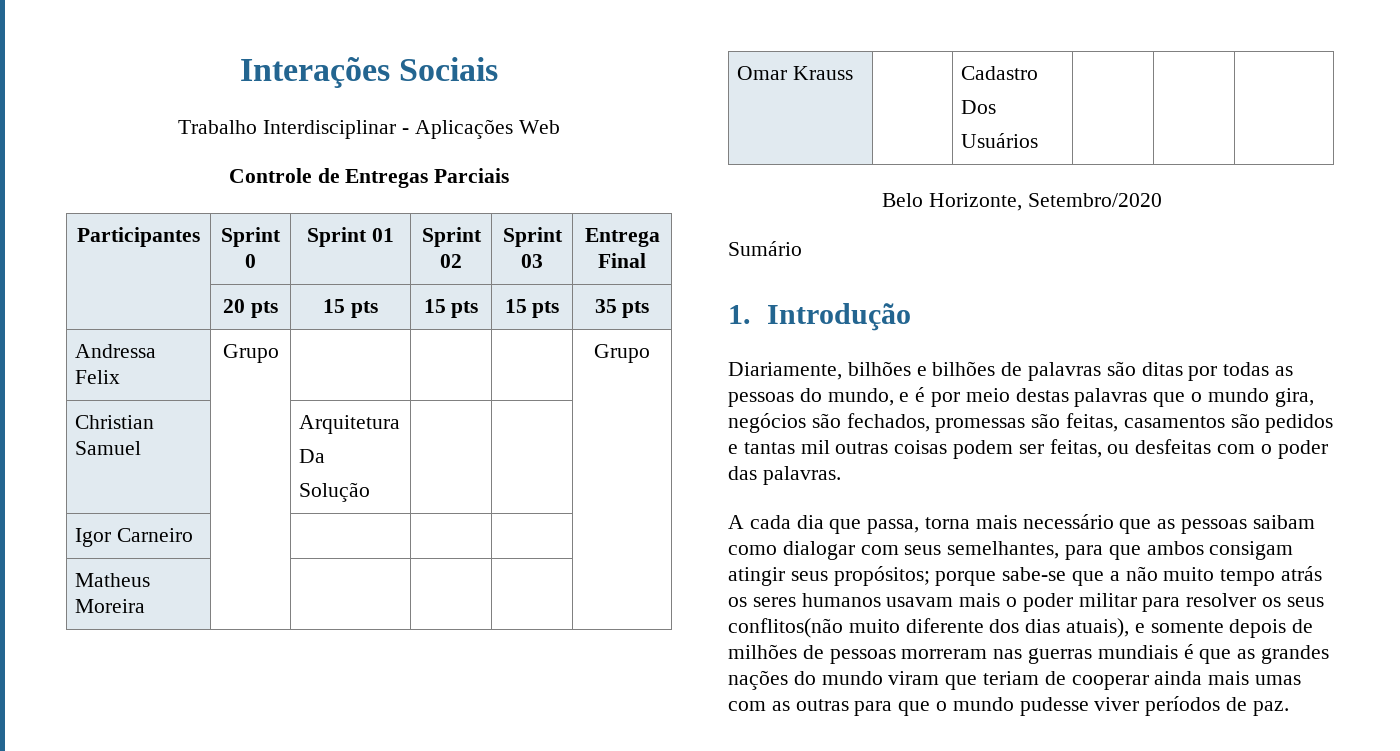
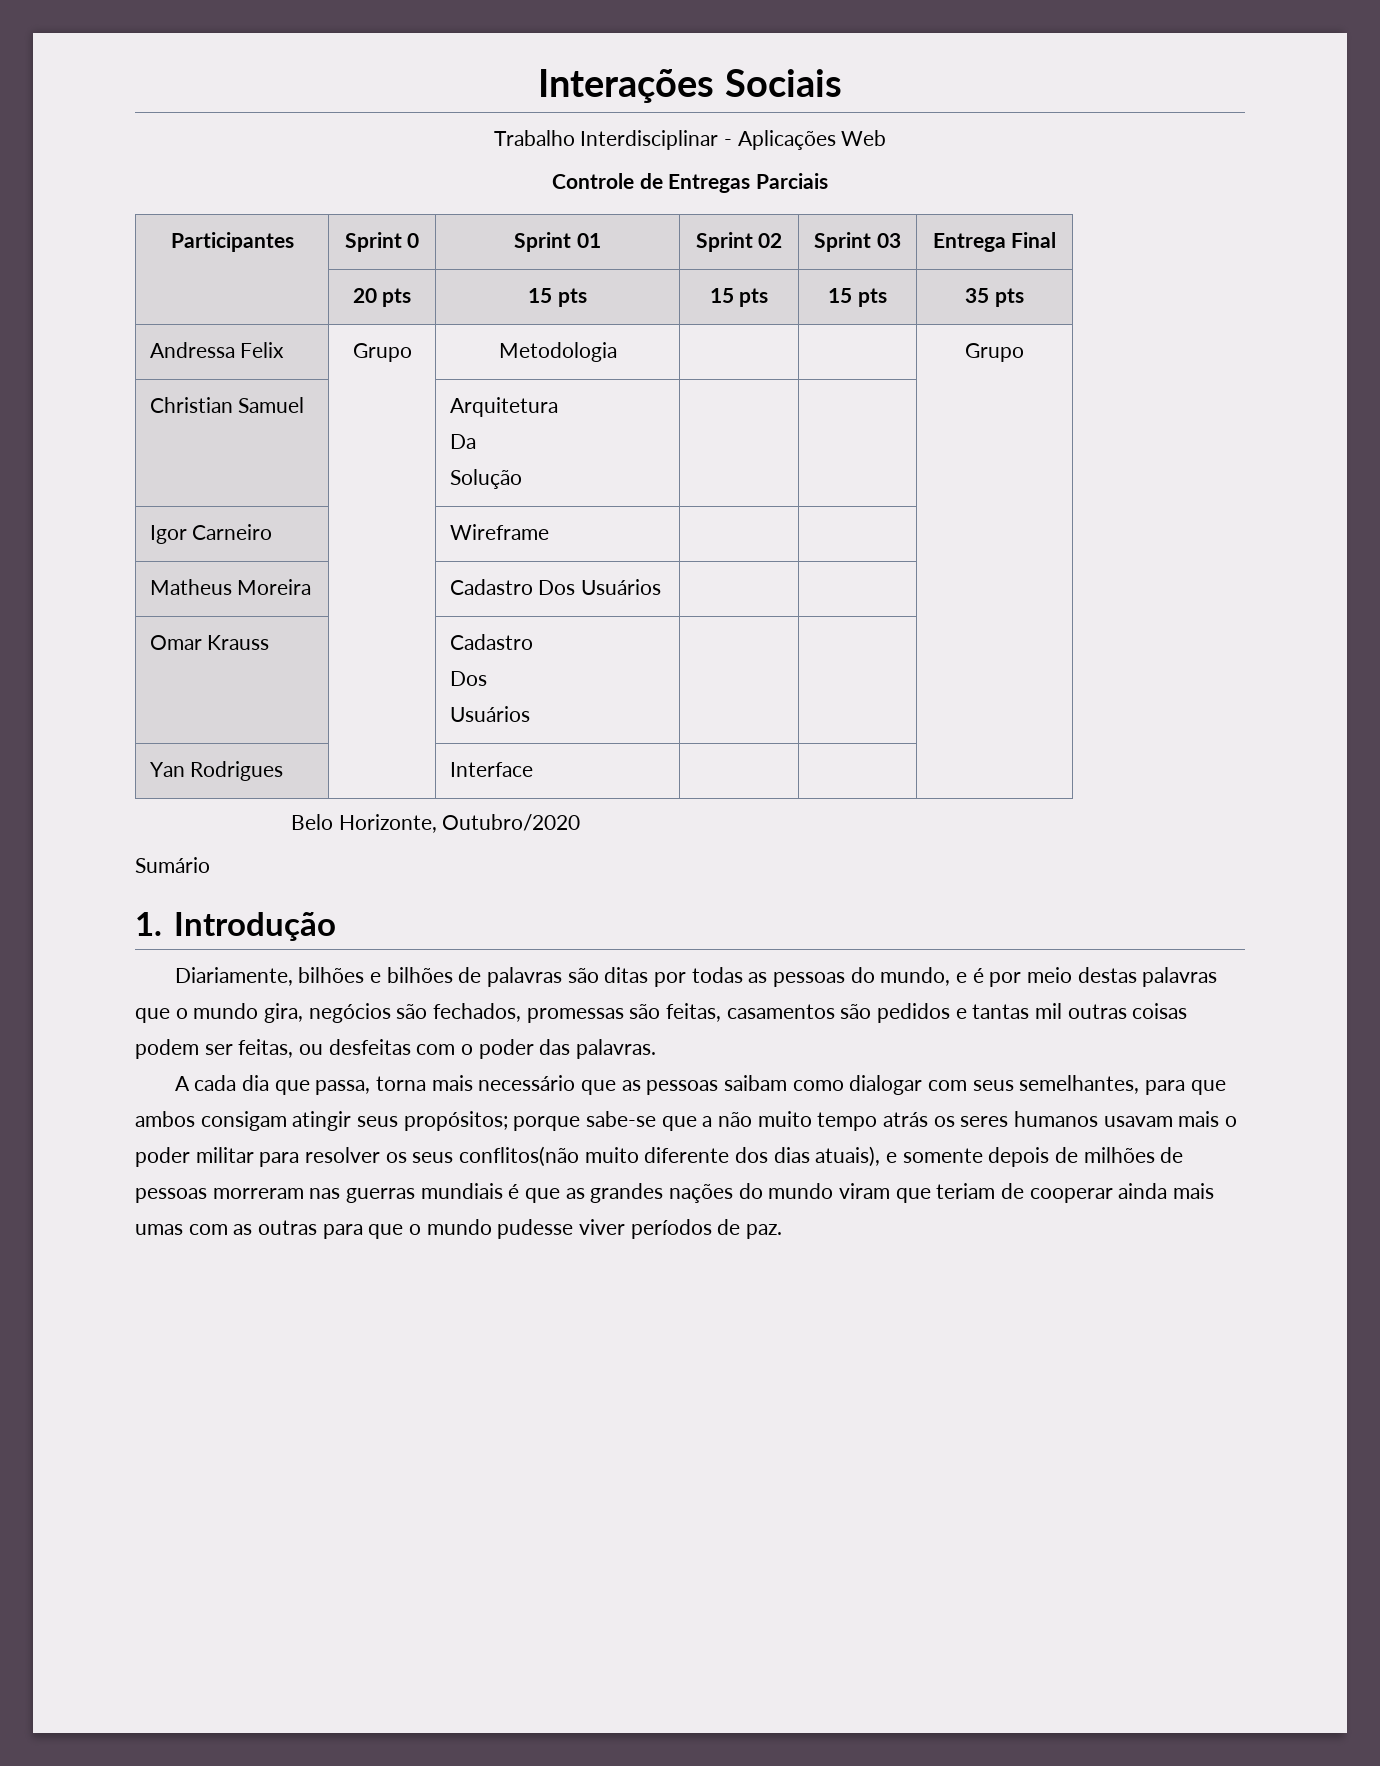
(279, 353) none -> [498,342,617,362] Metodologia
(193, 535) none -> [449,524,549,540] Wireframe
(146, 606) none -> [449,579,661,595] Cadastro Dos Usuários
(1039, 140) none -> [149,761,284,781] [449,762,533,777] // Yan Rodrigues | | Interface | | |
[1028,193,1163,207] Setembro/2020 -> [442,814,581,831] Outubro/2020

